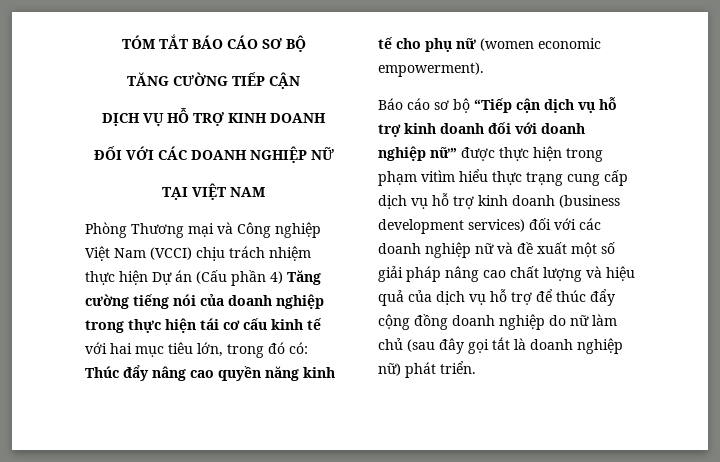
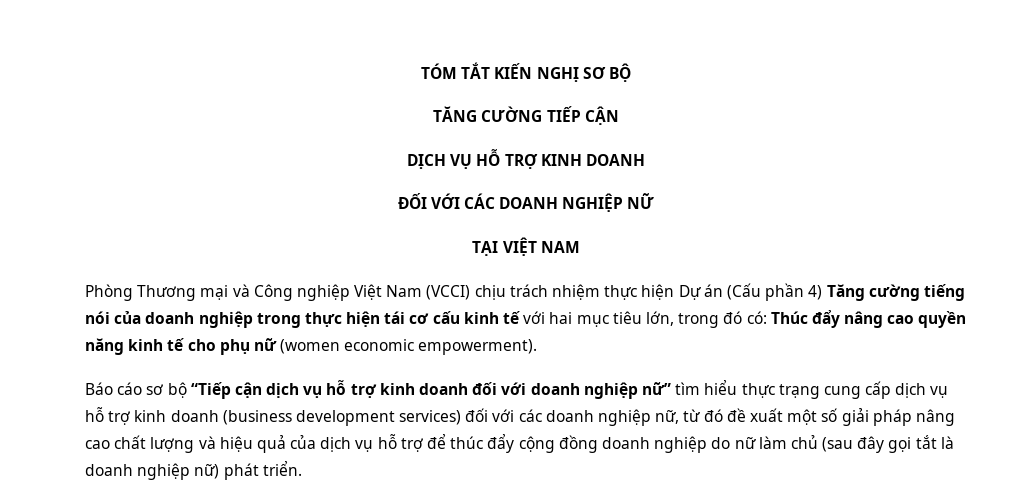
[191,35,258,49] BÁO CÁO -> [494,63,579,82] KIẾN NGHỊ
[461,146,603,162] [378,170,455,186] được thực hiện trong phạm vitìm -> [675,382,701,395] tìm
[475,242,513,254] nữ và -> [655,409,723,424] nữ, từ đó

